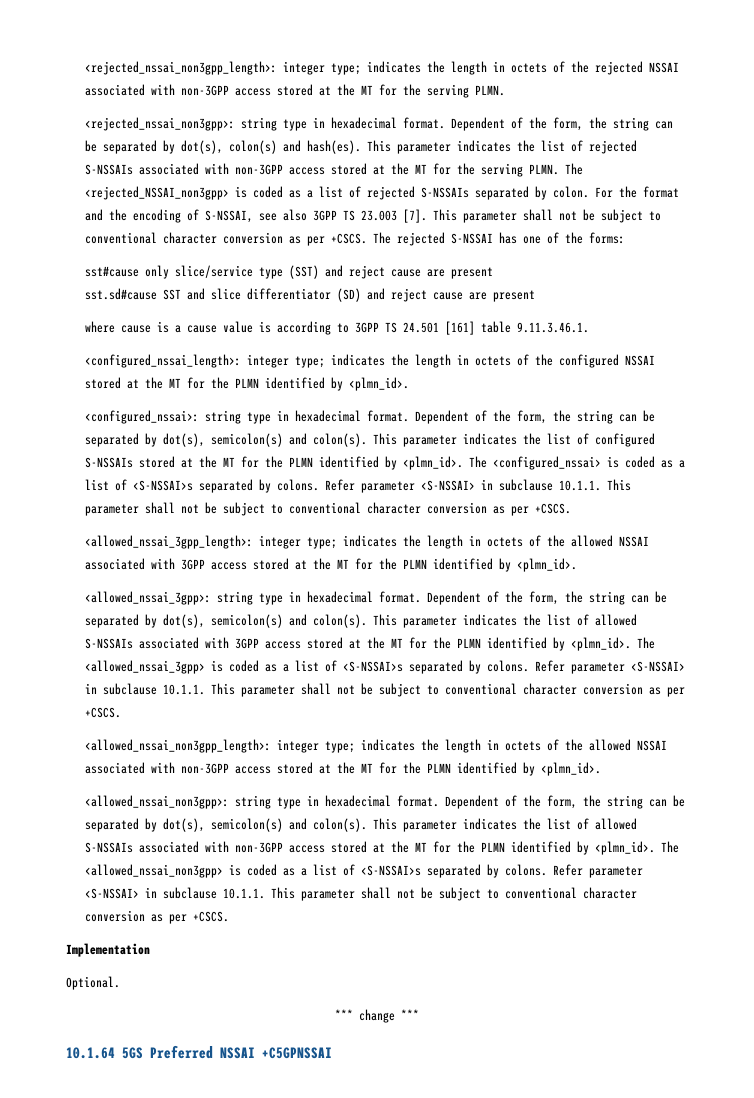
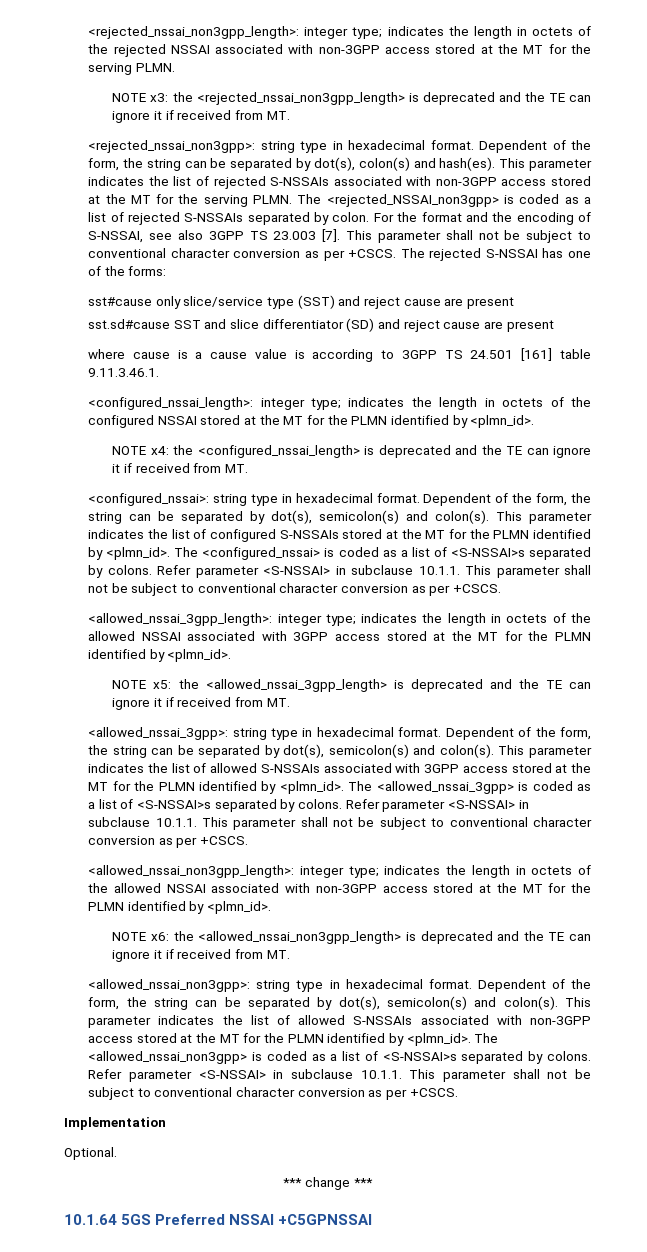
(506, 90) none -> [112,92,591,105] [112,110,290,123] // NOTE x3: the <rejected_nssai_non3gpp_length> is deprecated and the TE can ignore it if received from MT.
(410, 384) none -> [112,445,591,458] [112,463,248,473] // NOTE x4: the <configured_nssai_length> is deprecated and the TE can ignore it if received from MT.
(578, 565) none -> [112,679,591,692] [112,697,290,710] // NOTE x5: the <allowed_nssai_3gpp_length> is deprecated and the TE can ignore it if received from MT.
(602, 769) none -> [112,931,591,944] [112,949,290,962] // NOTE x6: the <allowed_nssai_non3gpp_length> is deprecated and the TE can ignore it if received from MT.

